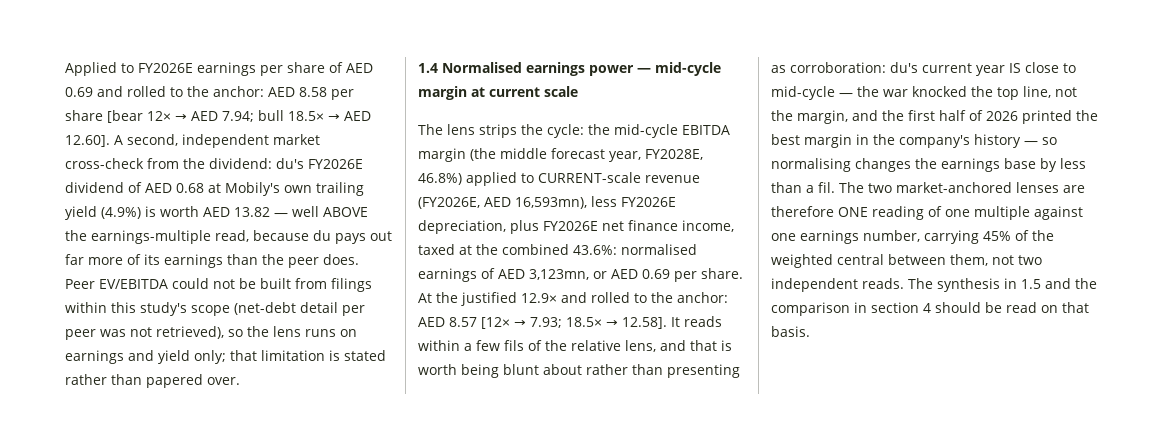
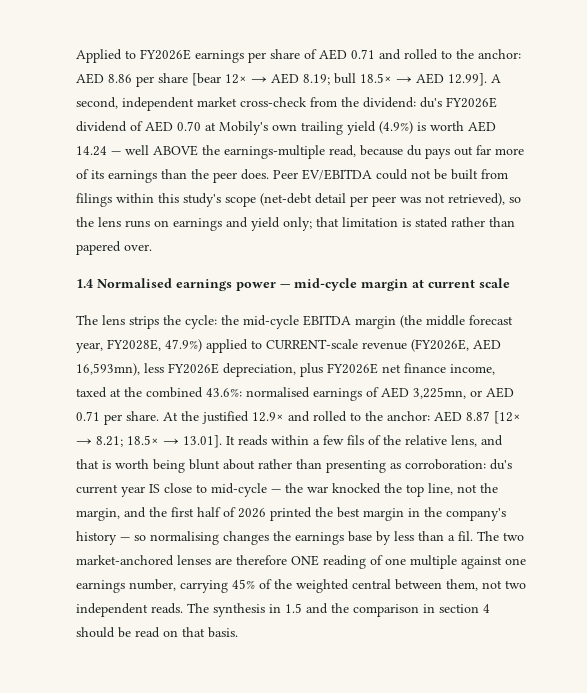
[65,86,327,97] 0.69 and rolled to the anchor: AED 8.58 -> [351,49,521,60] [76,73,132,84] 0.71 and rolled to the anchor: AED 8.86
[222,111,254,122] 7.94; -> [303,74,330,85] 8.19;
[65,135,110,147] 12.60]. -> [448,73,487,86] 12.99].
[176,183,204,193] 0.68 -> [177,121,201,131] 0.70
[234,207,270,217] 13.82 -> [76,146,107,156] 14.24
[418,173,462,185] 46.8%) -> [165,339,202,352] 47.9%)
[529,269,589,280] 3,123mn, -> [413,387,466,399] 3,225mn,
[642,269,670,279] 0.69 -> [76,411,100,421] 0.71
[449,317,477,327] 8.57 -> [466,411,490,421] 8.87
[530,317,667,329] 7.93; 18.5× → 12.58]. -> [96,435,222,448] 8.21; 18.5× → 13.01].

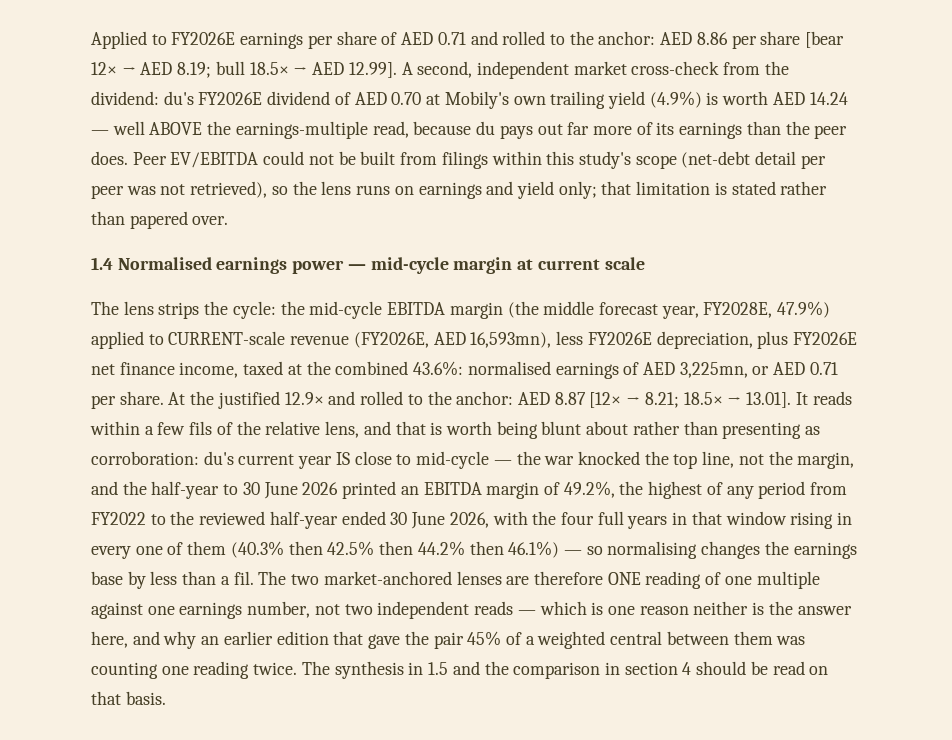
[171,507,506,521] [76,531,117,545] first half of 2026 printed the best margin in the company's history -> [151,481,848,499] [91,511,853,529] [91,541,560,559] half-year to 30 June 2026 printed an EBITDA margin of 49.2%, the highest of any period from FY2022 to the reviewed half-year ended 30 June 2026, with the four full years in that window rising in every one of them (40.3% then 42.5% then 44.2% then 46.1%)
[180,580,228,593] carrying -> [314,601,852,619] [91,631,464,649] not two independent reads — which is one reason neither is the answer here, and why an earlier edition that gave the pair
[274,579,292,589] the -> [525,636,535,645] a
[446,579,526,591] [76,603,183,617] them, not two independent reads. -> [733,631,806,645] [91,661,298,679] them was counting one reading twice.

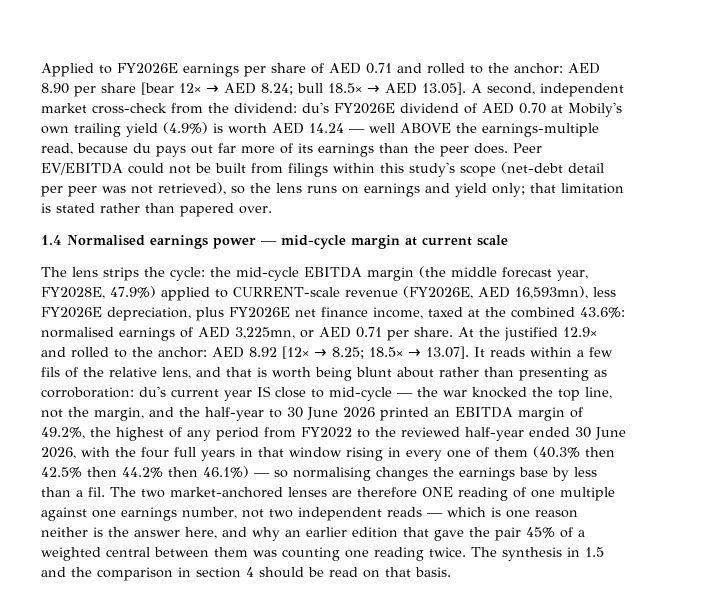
[696,32,728,45] 8.86 -> [41,83,69,94] 8.90
[177,62,212,78] 8.19; -> [261,83,293,95] 8.24;
[348,62,397,78] 12.99]. -> [422,82,466,95] 13.05].
[554,392,586,405] 8.87 -> [249,347,277,357] 8.92
[644,392,792,408] 8.21; 18.5× → 13.01]. -> [332,346,469,359] 8.25; 18.5× → 13.07].

